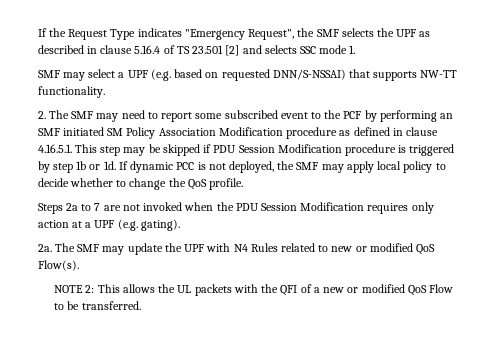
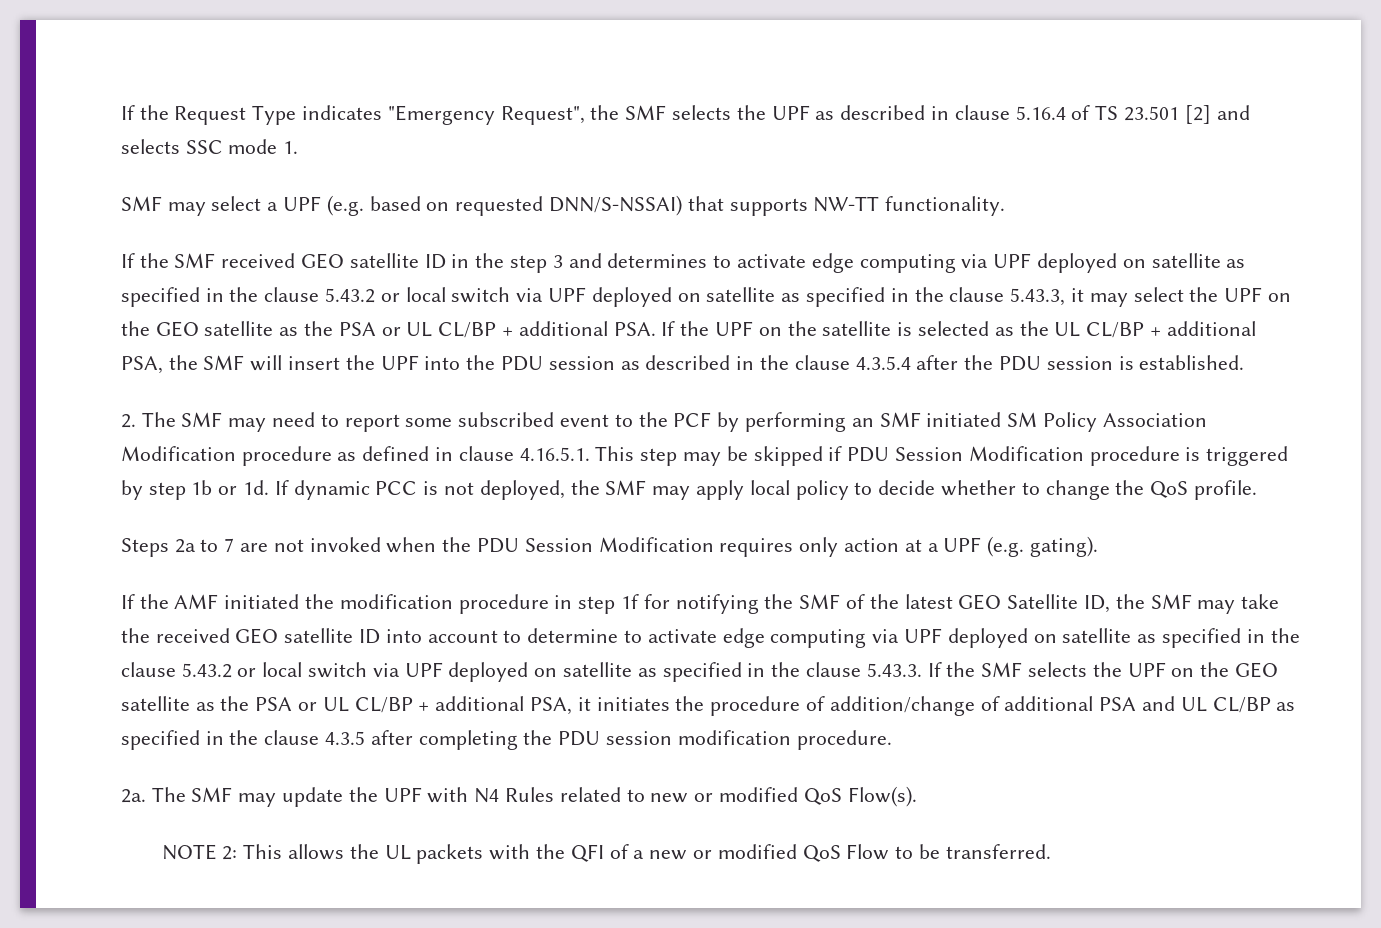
(105, 92) none -> [120,253,1246,273] [120,287,1292,307] [120,321,1256,338] [120,355,1245,374] // If the SMF received GEO satellite ID in the step 3 and determines to activate edge computing via UPF deployed on satellite as specified in the clause 5.43.2 or local switch via UPF deployed on satellite as specified in the clause 5.43.3, it may select the UPF on the GEO satellite as the PSA or UL CL/BP + additional PSA. If the UPF on the satellite is selected as the UL CL/BP + additional PSA, the SMF will insert the UPF into the PDU session as described in the clause 4.3.5.4 after the PDU session is established.
(180, 225) none -> [120,594,1280,614] [120,628,1300,648] [120,662,1279,682] [120,696,1296,716] [120,730,892,750] // If the AMF initiated the modification procedure in step 1f for notifying the SMF of the latest GEO Satellite ID, the SMF may take the received GEO satellite ID into account to determine to activate edge computing via UPF deployed on satellite as specified in the clause 5.43.2 or local switch via UPF deployed on satellite as specified in the clause 5.43.3. If the SMF selects the UPF on the GEO satellite as the PSA or UL CL/BP + additional PSA, it initiates the procedure of addition/change of additional PSA and UL CL/BP as specified in the clause 4.3.5 after completing the PDU session modification procedure.

